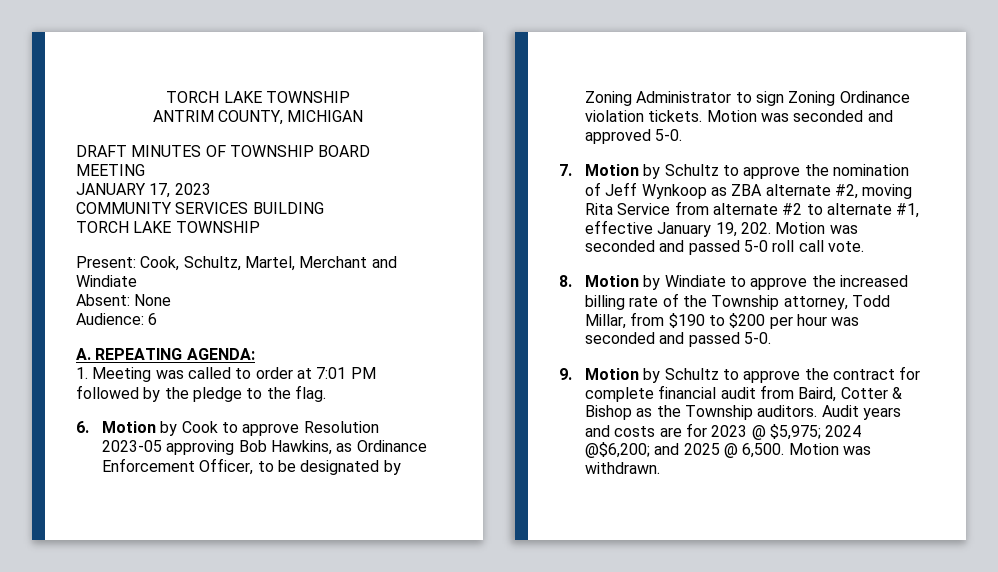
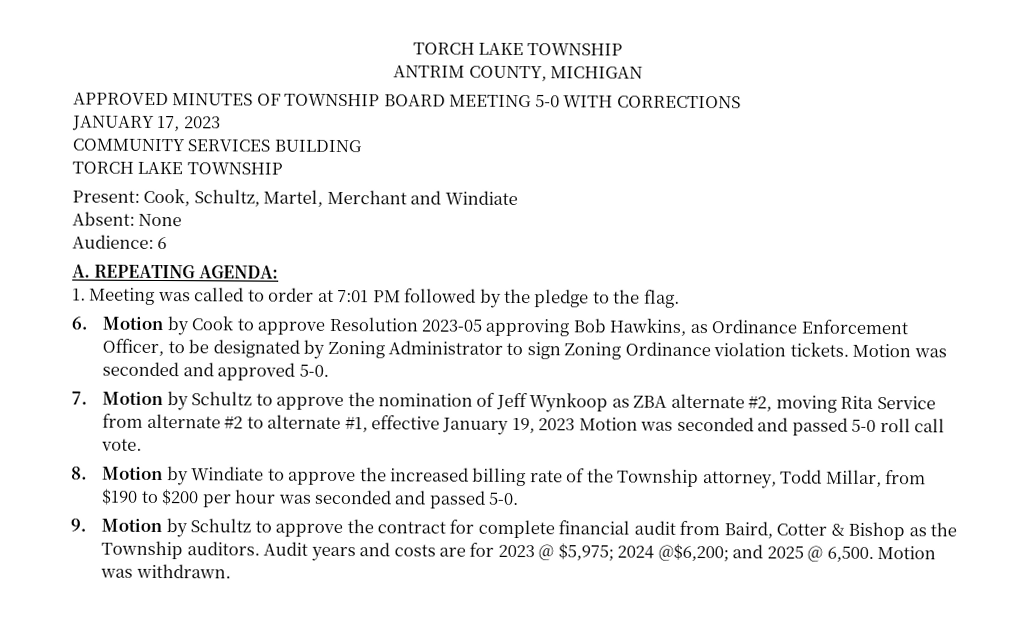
[76,145,127,157] DRAFT -> [73,92,169,106] APPROVED
(145, 170) none -> [534,94,741,109] 5-0 WITH CORRECTIONS
[740,222,771,234] 202. -> [538,418,576,431] 2023

